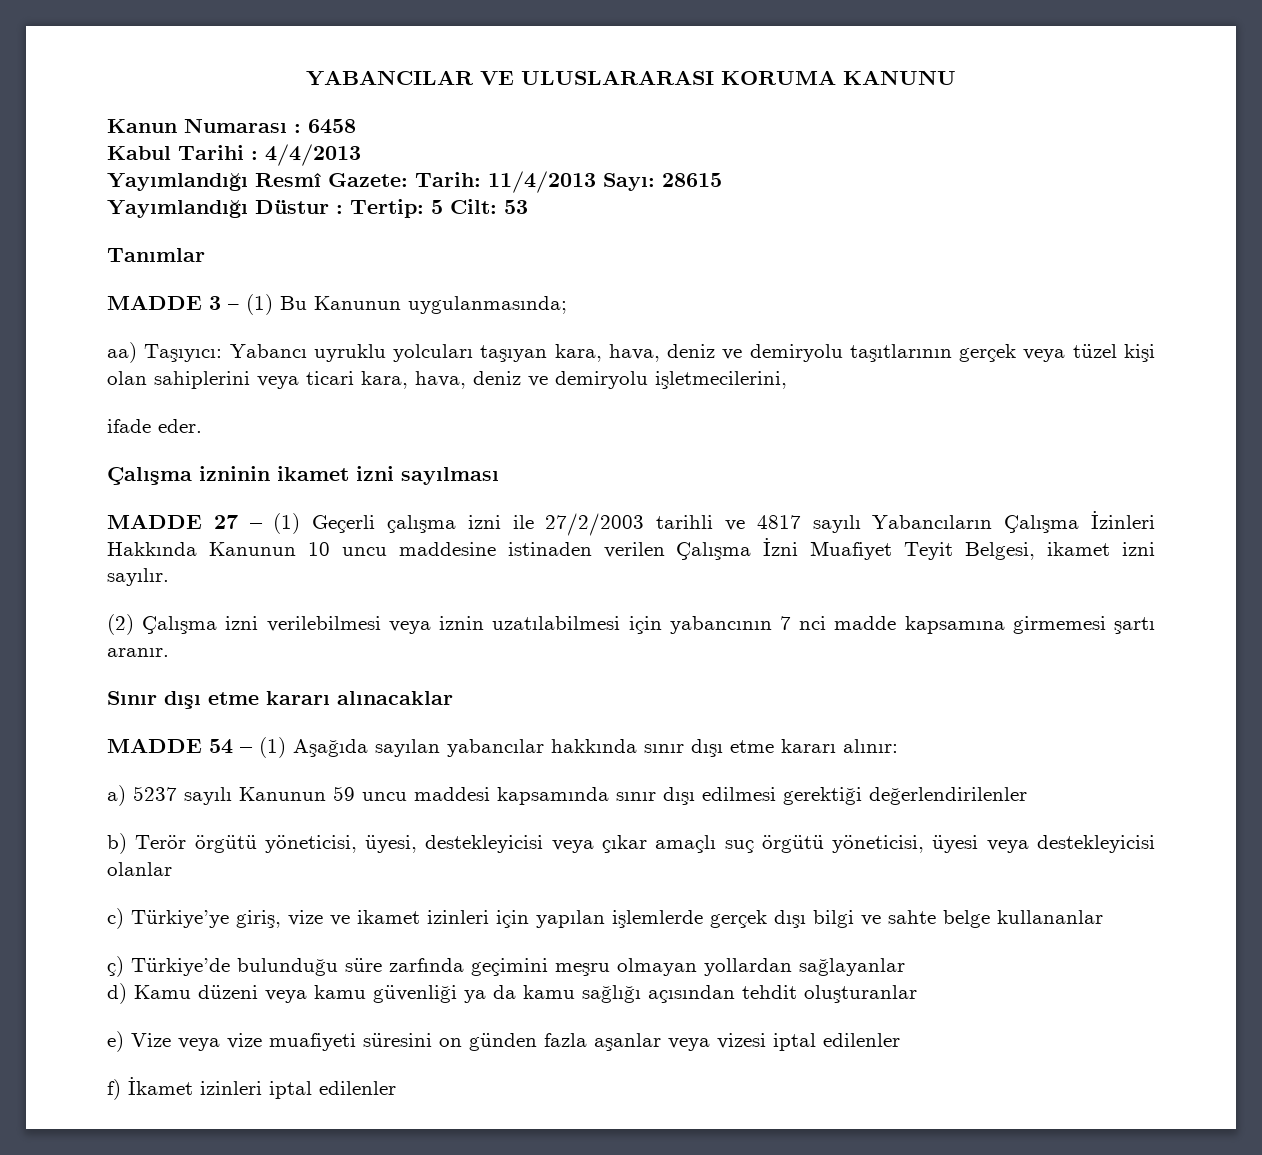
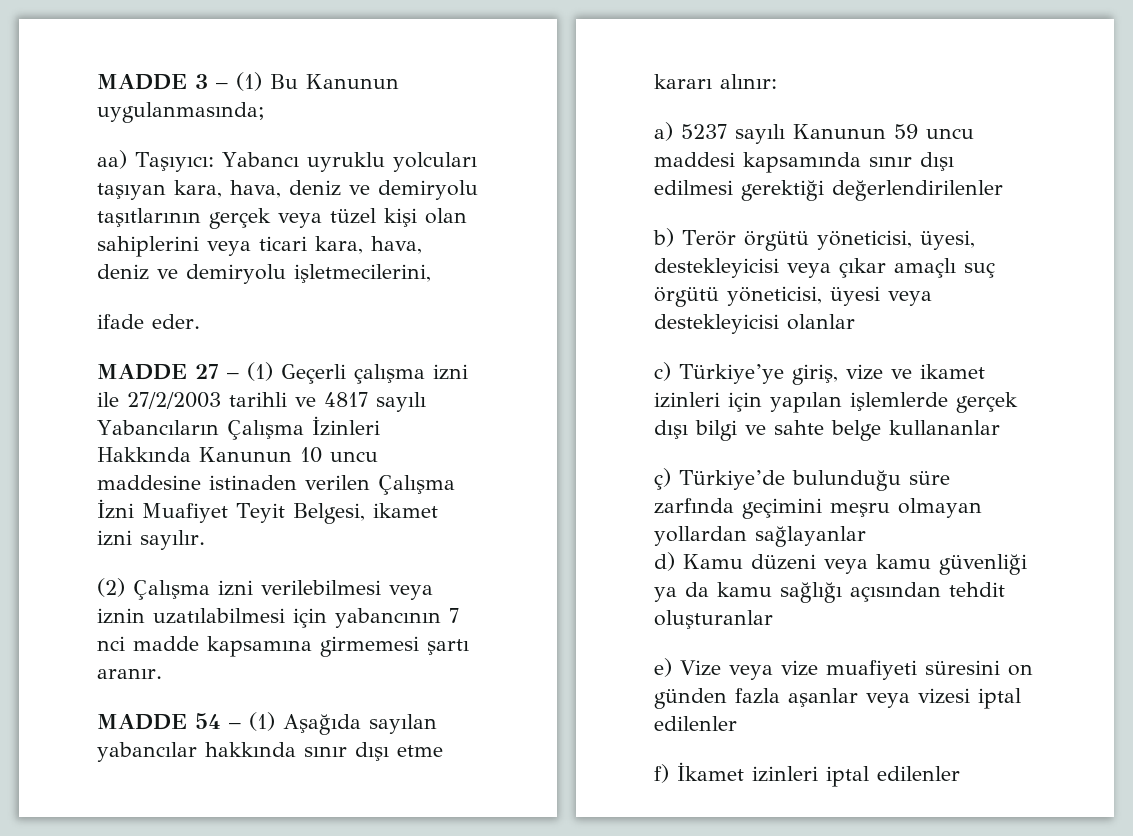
[306,70,956,86] [107,118,356,134] [107,144,361,166] [107,171,722,193] [107,199,528,218] [107,248,205,262] YABANCILAR VE ULUSLARARASI KORUMA KANUNU // Kanun Numarası : 6458 // Kabul Tarihi : 4/4/2013 // Yayımlandığı Resmî Gazete: Tarih: 11/4/2013 Sayı: 28615 // Yayımlandığı Düstur : Tertip: 5 Cilt: 53 // Tanımlar // -> (97, 82) none
[107,466,499,485] // Çalışma izninin ikamet izni sayılması -> (200, 321) none
[107,691,453,709] // Sınır dışı etme kararı alınacaklar -> (162, 673) none

